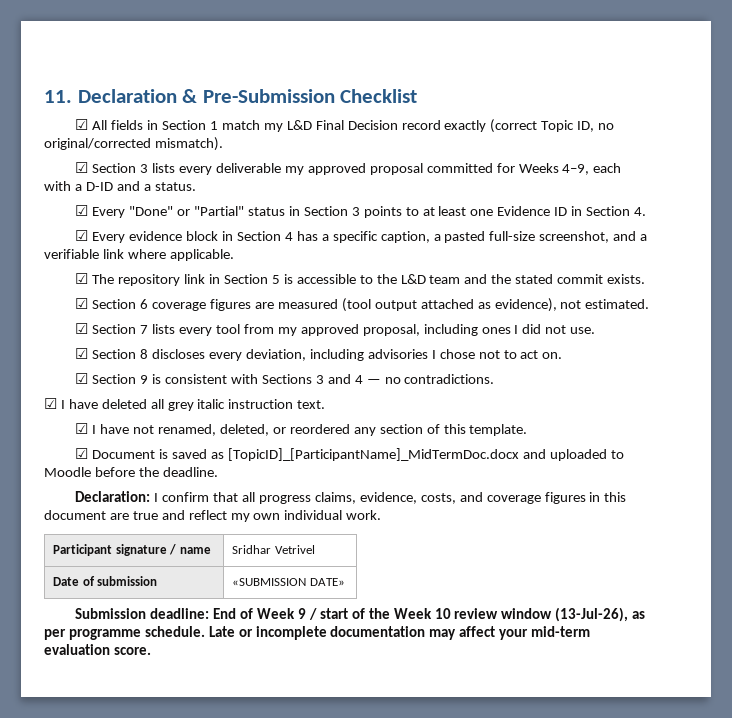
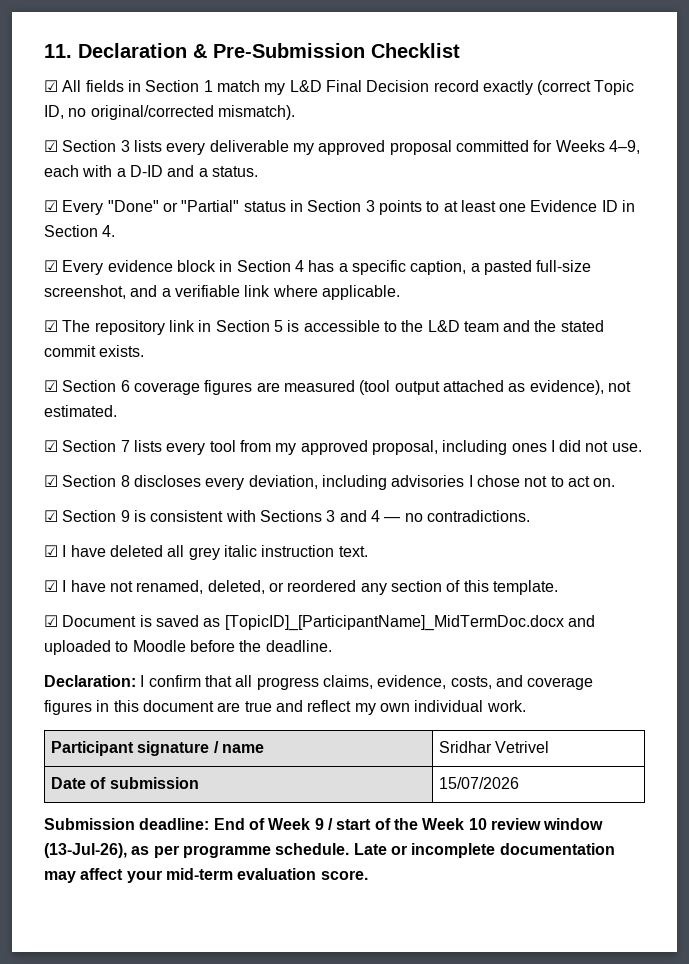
[232,578,345,586] «SUBMISSION DATE» -> [438,777,519,789] 15/07/2026

